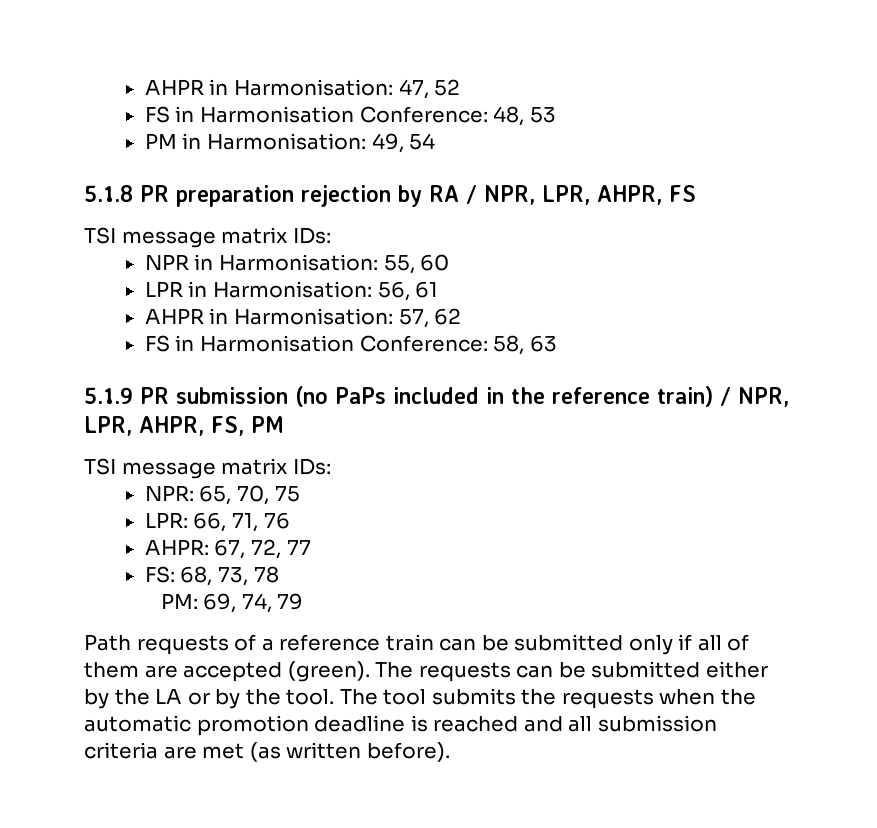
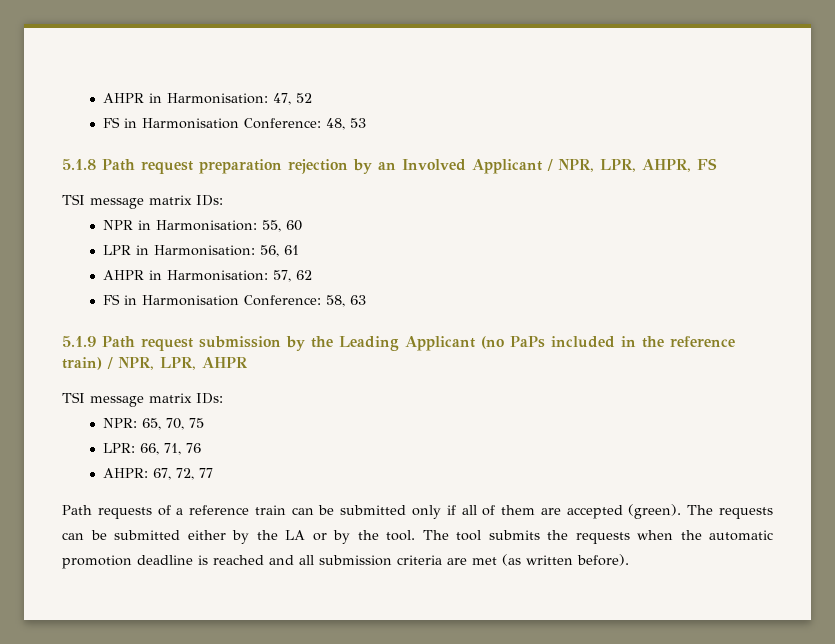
[144,133,436,153] // PM in Harmonisation: 49, 54 -> (367, 123) none
[140,185,169,202] PR -> [102,159,193,174] Path request
[429,185,459,202] RA -> [378,159,542,174] an Involved Applicant
[140,387,288,404] PR submission -> [102,336,475,351] Path request submission by the Leading Applicant
[139,416,284,436] AHPR, FS, PM -> [202,357,247,368] AHPR
[144,566,279,586] [160,593,304,613] // FS: 68, 73, 78 // PM: 69, 74, 79 -> (214, 473) none

